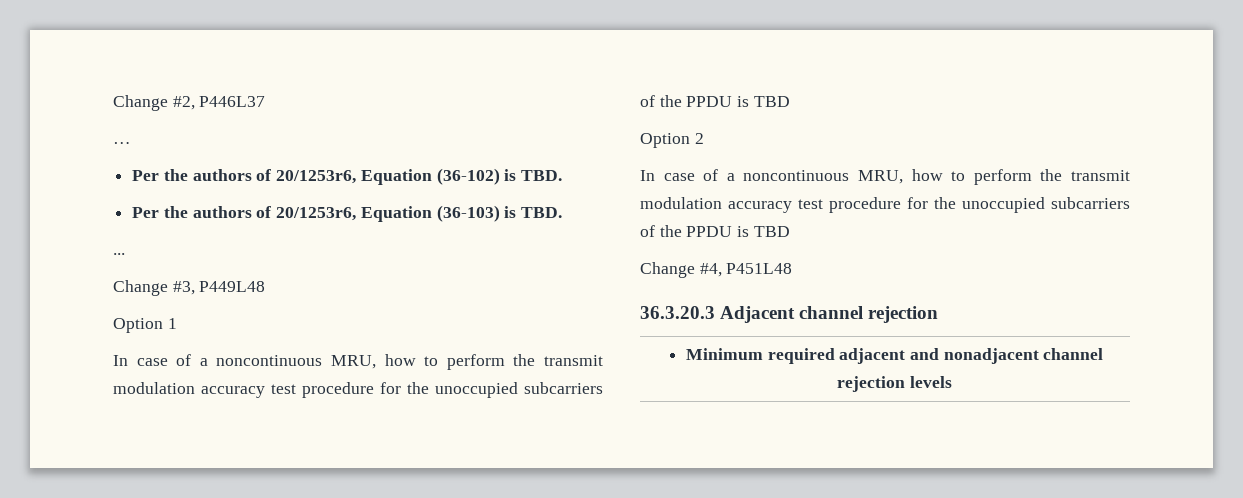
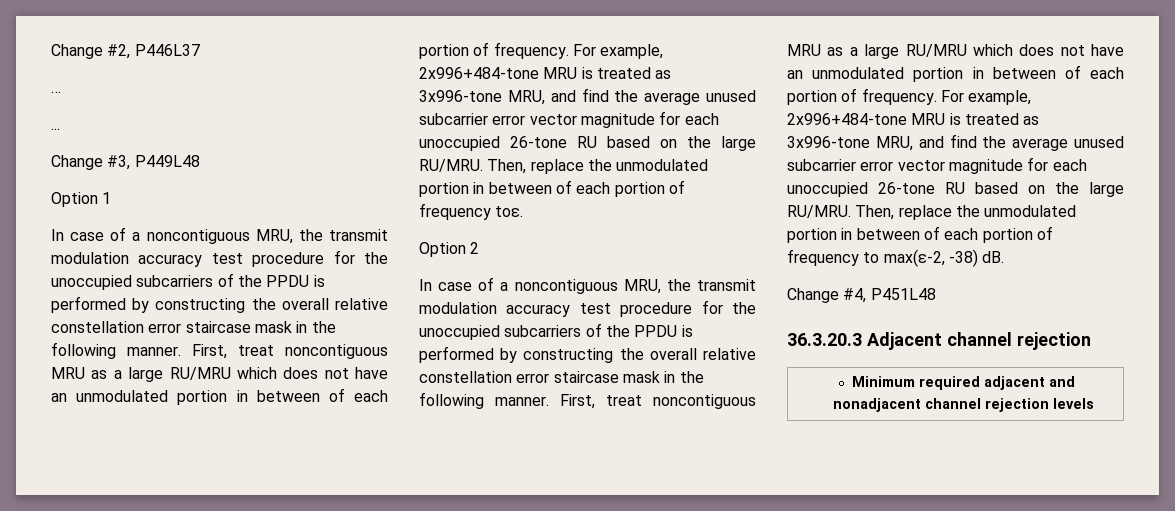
[132,168,563,185] [132,205,563,222] // Per the authors of 20/1253r6, Equation (36-102) is TBD. // Per the authors of 20/1253r6, Equation (36-103) is TBD. -> (61, 92) none
[216,354,505,370] noncontinuous MRU, how to perform -> [146,229,293,244] noncontiguous MRU,
[753,96,790,107] TBD -> [51,296,388,313] [51,321,336,333] [51,342,388,359] [51,367,388,382] [51,388,389,405] [419,42,664,59] [419,67,672,79] [419,88,756,105] [419,111,719,128] [419,136,756,151] [419,159,709,174] [419,180,685,197] [419,203,524,220] performed by constructing the overall relative constellation error staircase mask in the following manner. First, treat noncontiguous MRU as a large RU/MRU which does not have an unmodulated portion in between of each portion of frequency. For example, 2x996+484-tone MRU is treated as 3x996-tone MRU, and find the average unused subcarrier error vector magnitude for each unoccupied 26-tone RU based on the large RU/MRU. Then, replace the unmodulated portion in between of each portion of frequency toε.
[743,169,1032,185] noncontinuous MRU, how to perform -> [514,279,661,294] noncontiguous MRU,
[753,226,790,237] TBD -> [419,346,756,363] [419,371,704,383] [419,392,756,409] [787,44,1124,59] [787,65,1124,82] [787,88,1032,105] [787,113,1040,125] [787,134,1124,151] [787,157,1087,174] [787,182,1124,197] [787,205,1077,220] [787,226,1053,243] [787,249,1005,267] performed by constructing the overall relative constellation error staircase mask in the following manner. First, treat noncontiguous MRU as a large RU/MRU which does not have an unmodulated portion in between of each portion of frequency. For example, 2x996+484-tone MRU is treated as 3x996-tone MRU, and find the average unused subcarrier error vector magnitude for each unoccupied 26-tone RU based on the large RU/MRU. Then, replace the unmodulated portion in between of each portion of frequency to max(ε-2, -38) dB.

